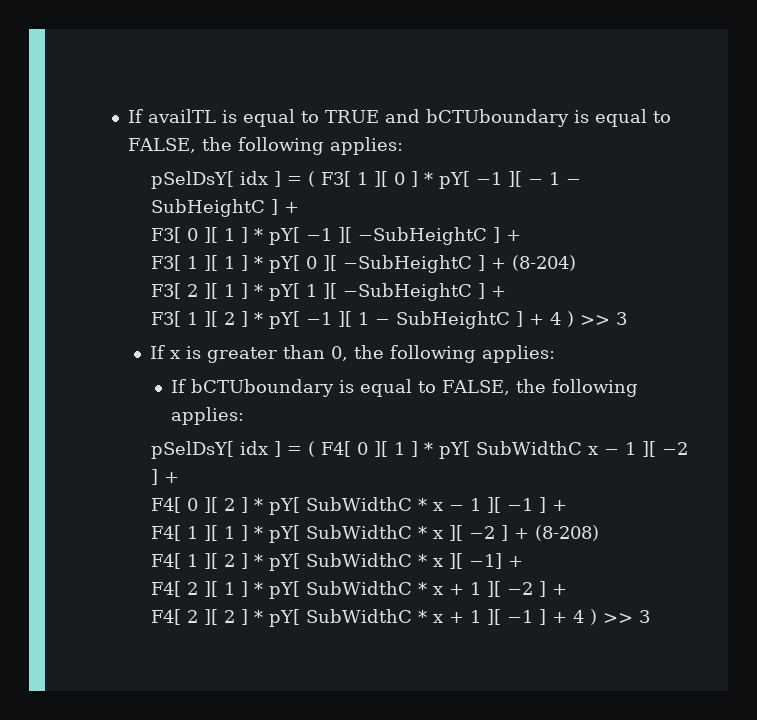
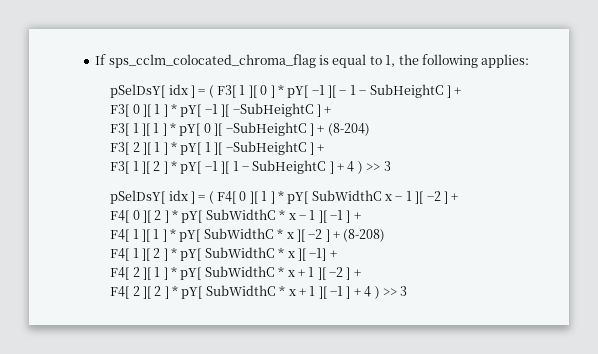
[128,109,672,127] [128,138,197,153] If availTL is equal to TRUE and bCTUboundary is equal to FALSE, -> [95,54,396,68] If sps_cclm_colocated_chroma_flag is equal to 1,
[149,345,555,363] [171,379,639,397] [171,407,245,425] // If x is greater than 0, the following applies: // If bCTUboundary is equal to FALSE, the following applies: -> (391, 166) none

